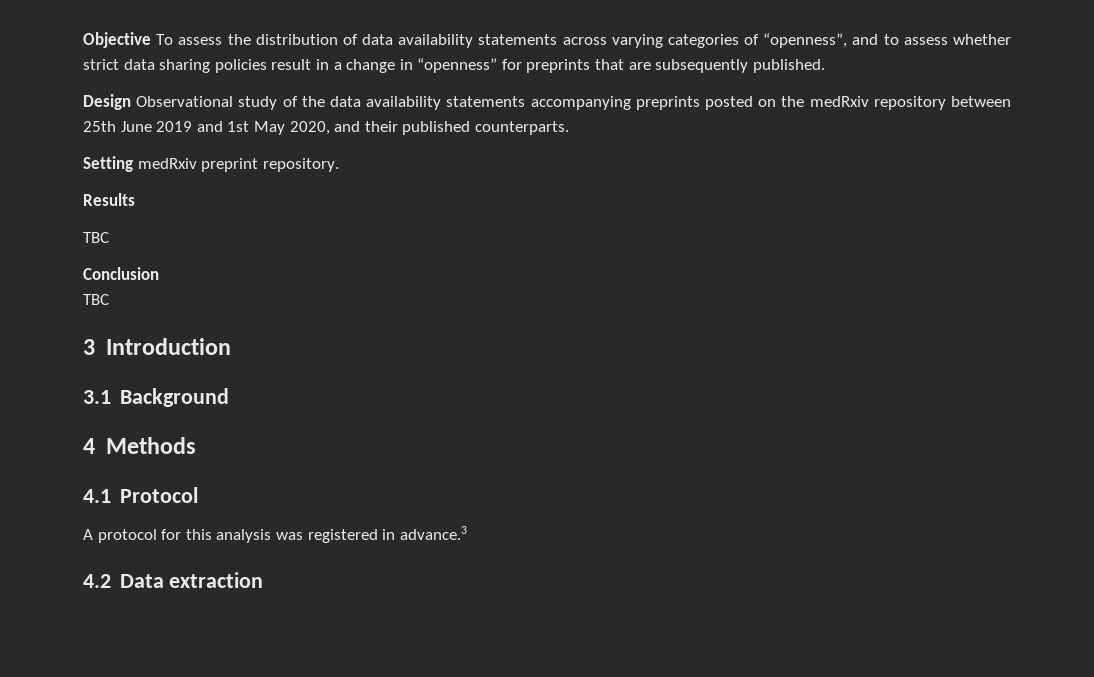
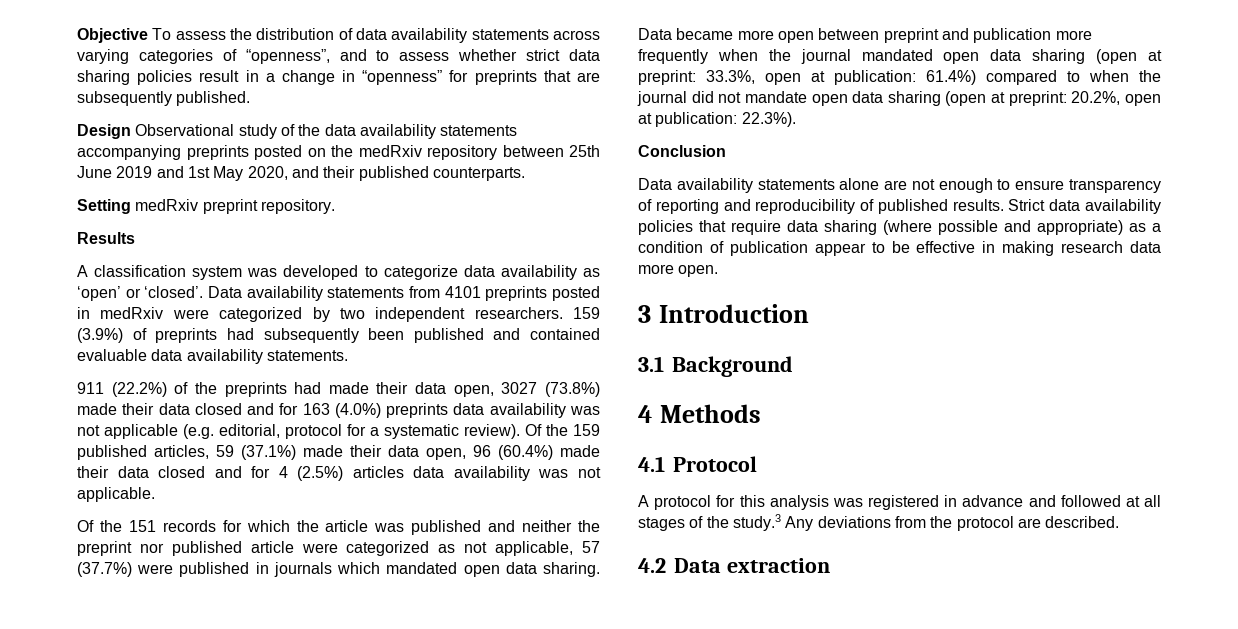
[83,232,109,243] [83,267,159,280] [83,294,109,305] TBC // Conclusion // TBC -> [77,265,600,280] [77,286,600,301] [77,307,600,322] [77,328,600,343] [77,349,348,364] [77,382,600,397] [77,403,600,418] [77,424,600,439] [77,445,600,460] [77,466,602,481] [77,487,155,502] [77,520,600,535] [77,541,601,556] [77,562,600,577] [638,28,1092,43] [638,49,1162,64] [638,70,1161,85] [637,91,1161,106] [638,112,796,127] [638,145,726,157] [638,178,1161,193] [638,199,1161,214] [638,220,1161,235] [638,241,1161,256] [638,264,719,277] A classification system was developed to categorize data availability as ‘open’ or ‘closed’. Data availability statements from 4101 preprints posted in medRxiv were categorized by two independent researchers. 159 (3.9%) of preprints had subsequently been published and contained evaluable data availability statements. // 911 (22.2%) of the preprints had made their data open, 3027 (73.8%) made their data closed and for 163 (4.0%) preprints data availability was not applicable (e.g. editorial, protocol for a systematic review). Of the 159 published articles, 59 (37.1%) made their data open, 96 (60.4%) made their data closed and for 4 (2.5%) articles data availability was not applicable. // Of the 151 records for which the article was published and neither the preprint nor published article were categorized as not applicable, 57 (37.7%) were published in journals which mandated open data sharing. Data became more open between preprint and publication more frequently when the journal mandated open data sharing (open at preprint: 33.3%, open at publication: 61.4%) compared to when the journal did not mandate open data sharing (open at preprint: 20.2%, open at publication: 22.3%). // Conclusion // Data availability statements alone are not enough to ensure transparency of reporting and reproducibility of published results. Strict data availability policies that require data sharing (where possible and appropriate) as a condition of publication appear to be effective in making research data more open.
[399,526,467,540] advance.3 -> [962,495,1161,507] [638,514,1120,531] advance and followed at all stages of the study.3 Any deviations from the protocol are described.

